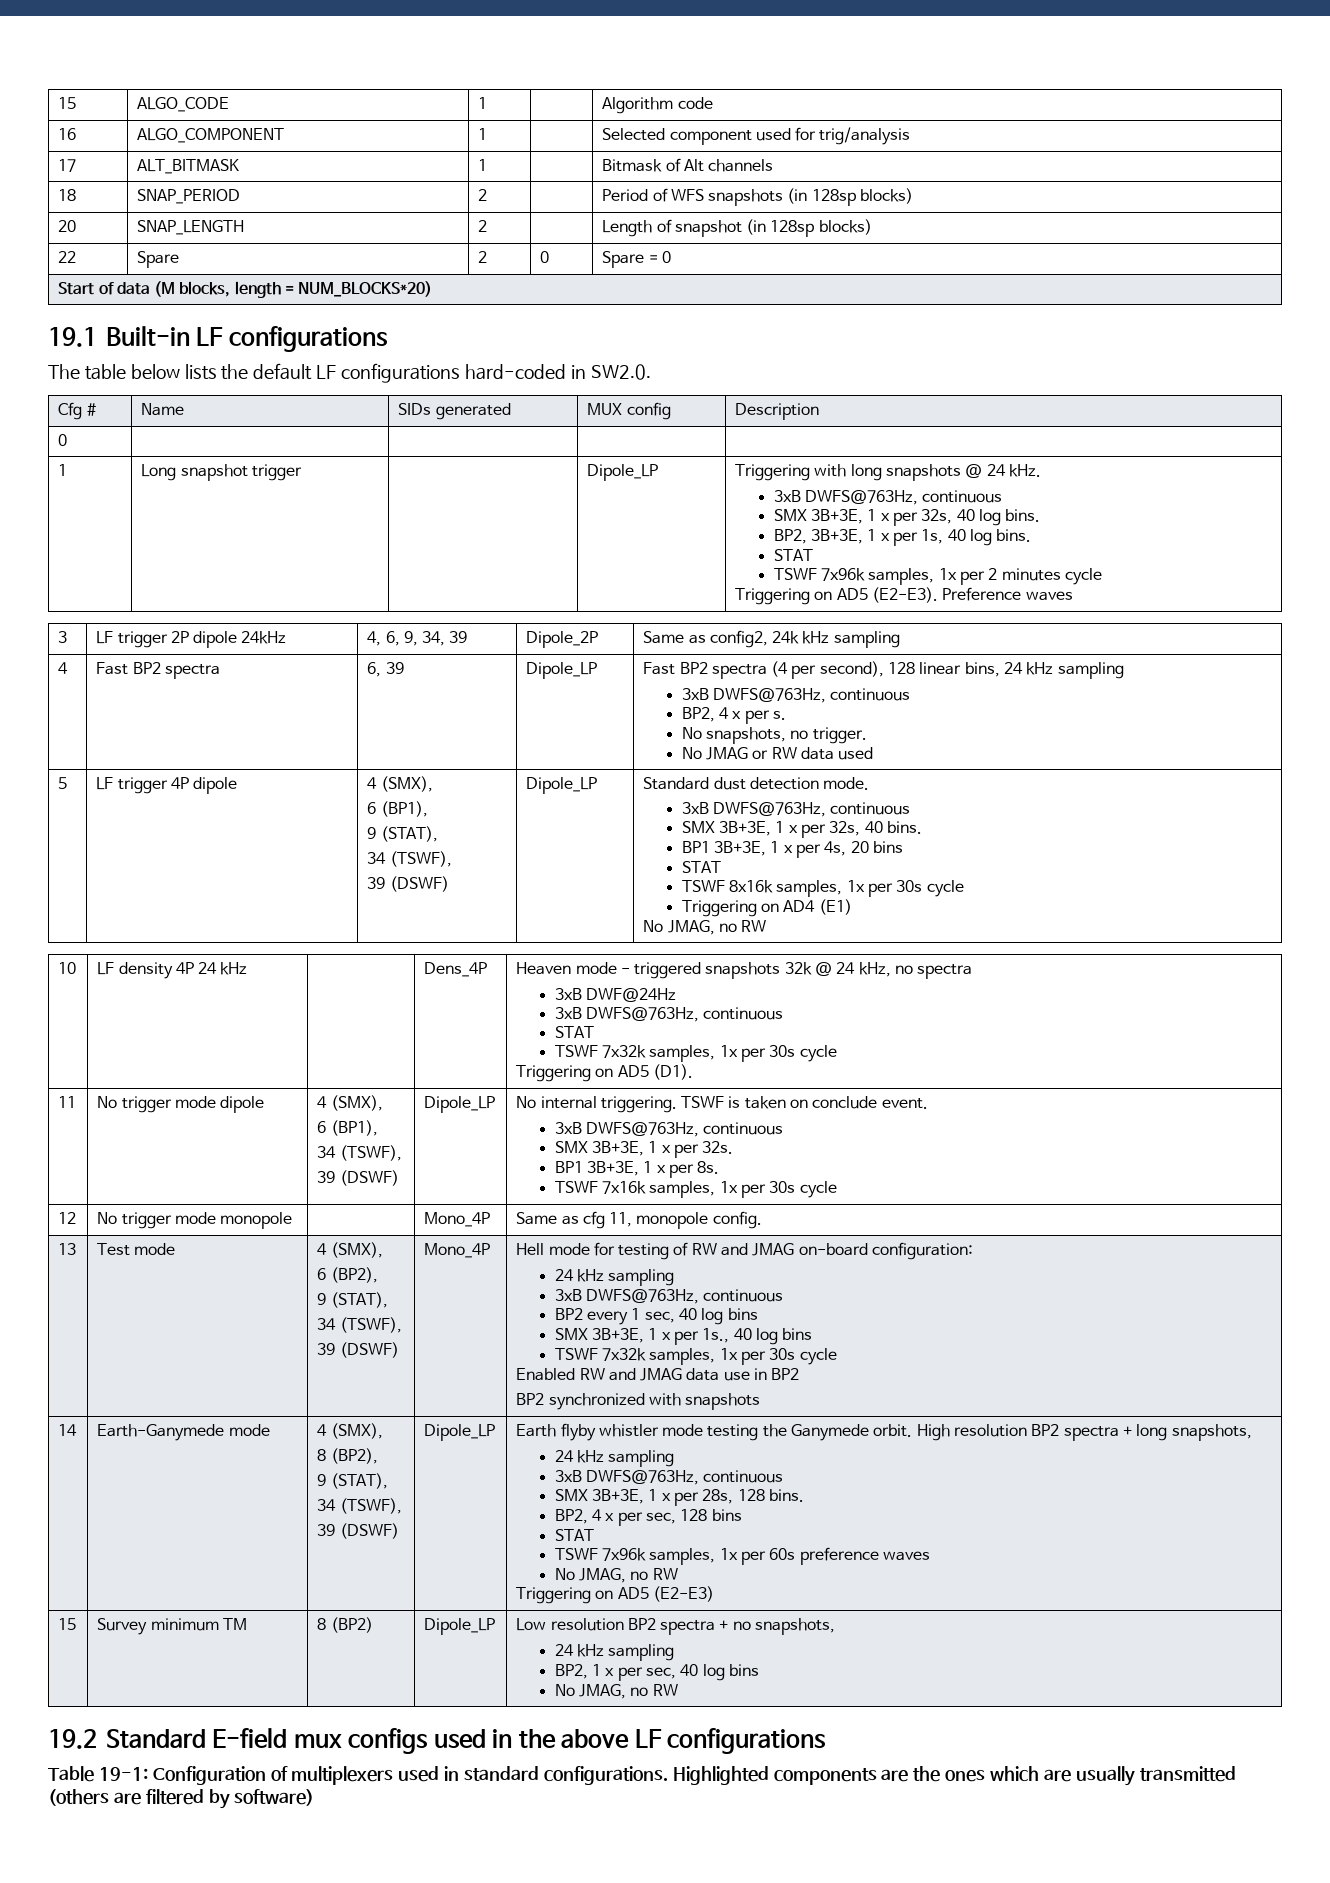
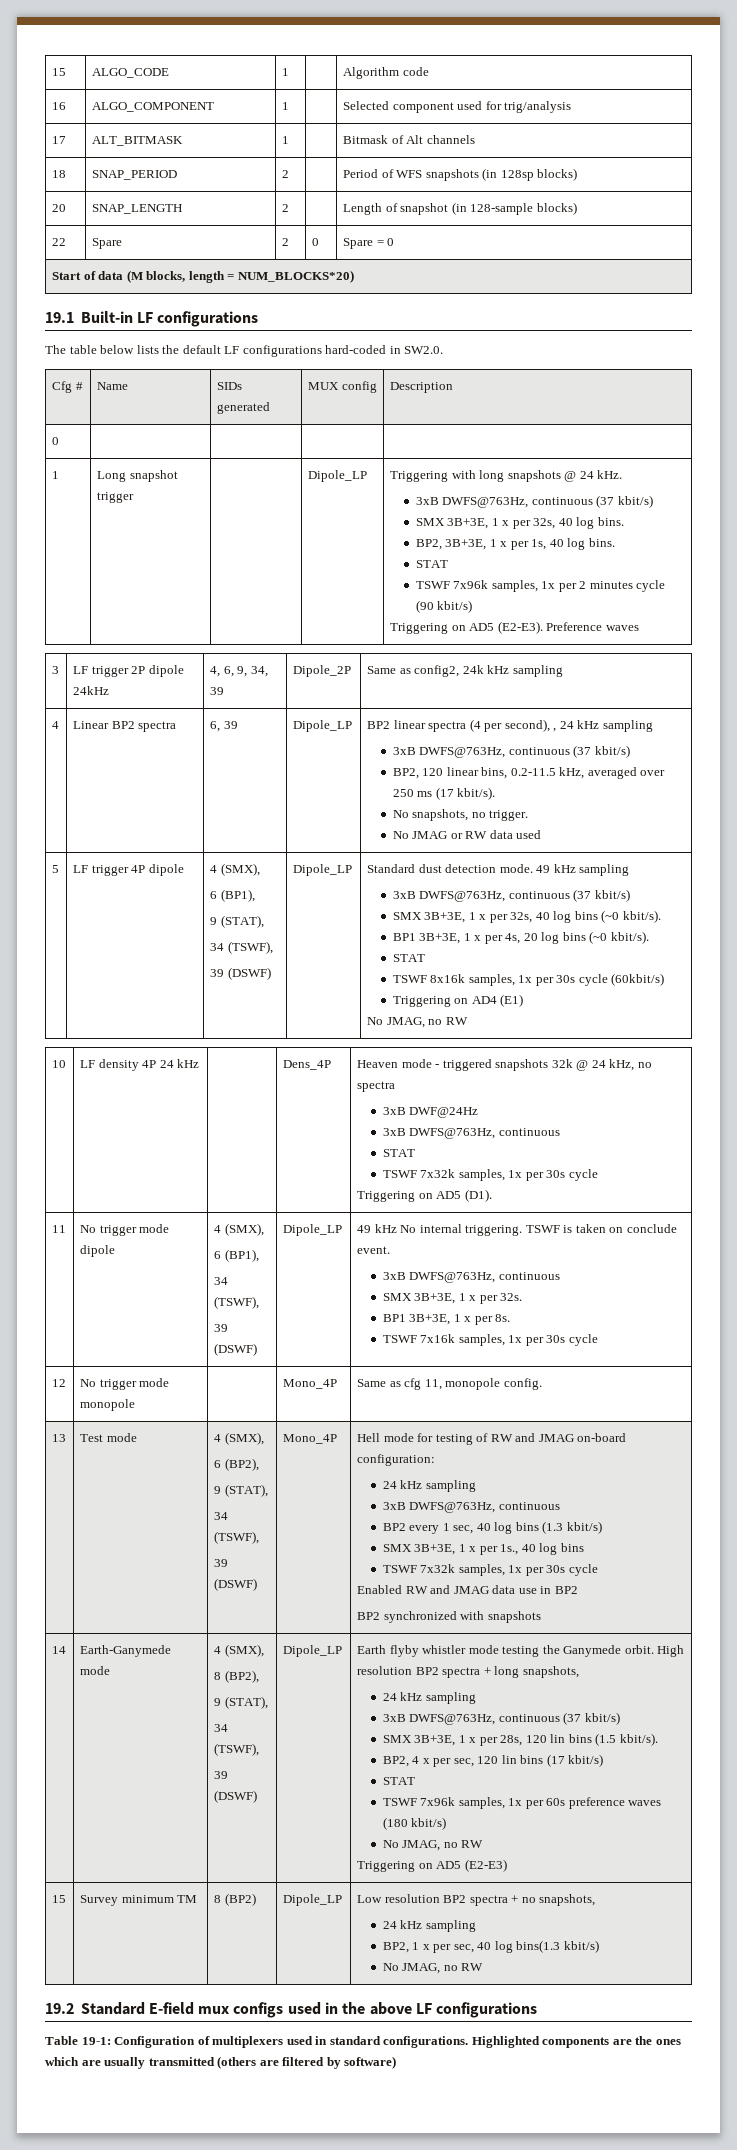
[770,220,815,237] 128sp -> [470,203,534,215] 128-sample
(1003, 496) none -> [596,495,653,508] (37 kbit/s)
(1102, 576) none -> [415,600,473,613] (90 kbit/s)
[96,662,129,675] Fast -> [72,721,109,729] Linear
[643,662,708,675] Fast BP2 -> [366,720,426,729] BP2 linear
[888,662,1124,679] [681,688,911,703] [681,707,786,724] 128 linear bins, 24 kHz sampling // 3xB DWFS@763Hz, continuous // BP2, 4 x per s. -> [553,720,653,732] [392,745,630,758] [392,767,666,779] [392,787,496,800] , 24 kHz sampling // 3xB DWFS@763Hz, continuous (37 kbit/s) // BP2, 120 linear bins, 0.2-11.5 kHz, averaged over 250 ms (17 kbit/s).
[681,802,911,817] [681,821,922,838] // 3xB DWFS@763Hz, continuous // SMX 3B+3E, 1 x per 32s, 40 bins. -> [536,864,630,876] [392,889,630,902] [392,910,661,923] 49 kHz sampling // 3xB DWFS@763Hz, continuous (37 kbit/s) // SMX 3B+3E, 1 x per 32s, 40 log bins (~0 kbit/s).
[872,841,903,853] bins -> [541,931,649,944] log bins (~0 kbit/s).
(964, 888) none -> [611,973,665,986] (60kbit/s)
(496, 1104) none -> [356,1224,397,1233] 49 kHz
(758, 1314) none -> [542,1521,602,1534] (1.3 kbit/s)
(784, 1476) none -> [563,1712,620,1725] (37 kbit/s)
[737,1489,804,1502] 128 bins. -> [525,1733,658,1746] 120 lin bins (1.5 kbit/s).
[680,1509,742,1521] 128 bins -> [477,1754,604,1767] 120 lin bins (17 kbit/s)
(930, 1556) none -> [382,1817,447,1830] (180 kbit/s)
[728,1664,759,1676] bins -> [516,1940,599,1953] bins(1.3 kbit/s)

